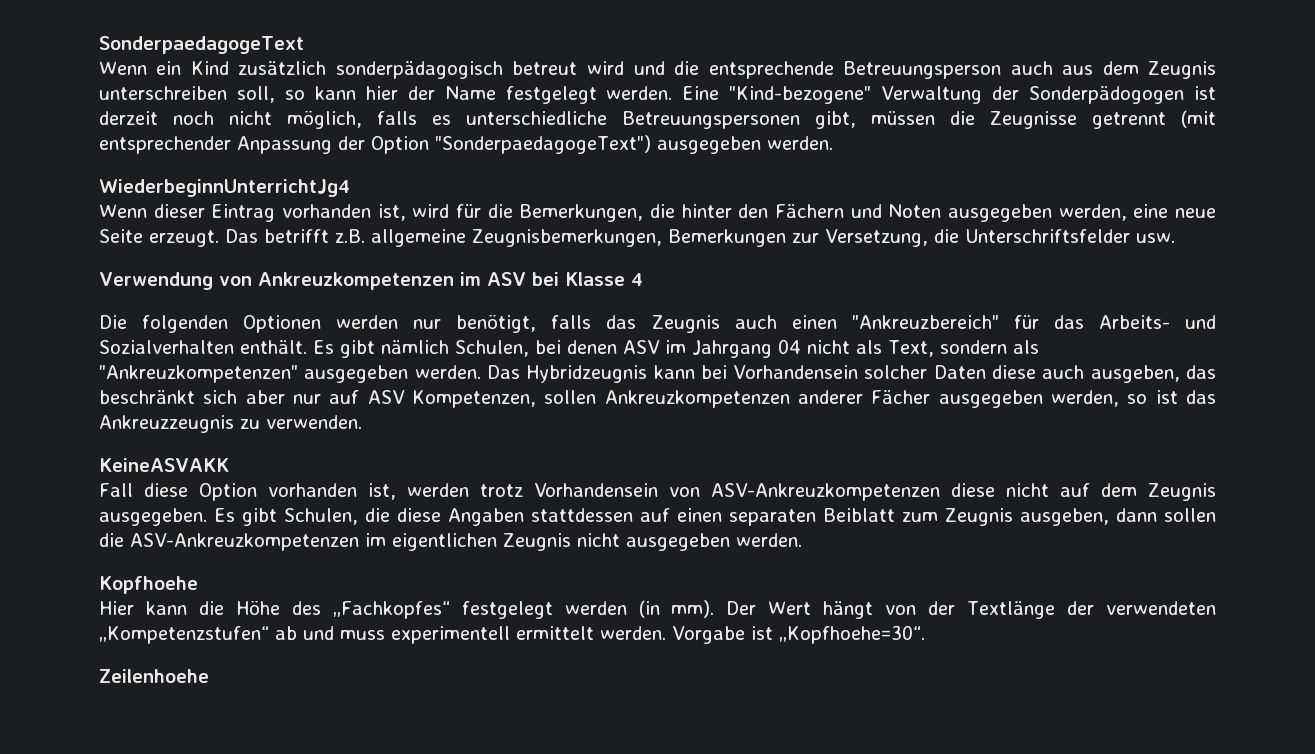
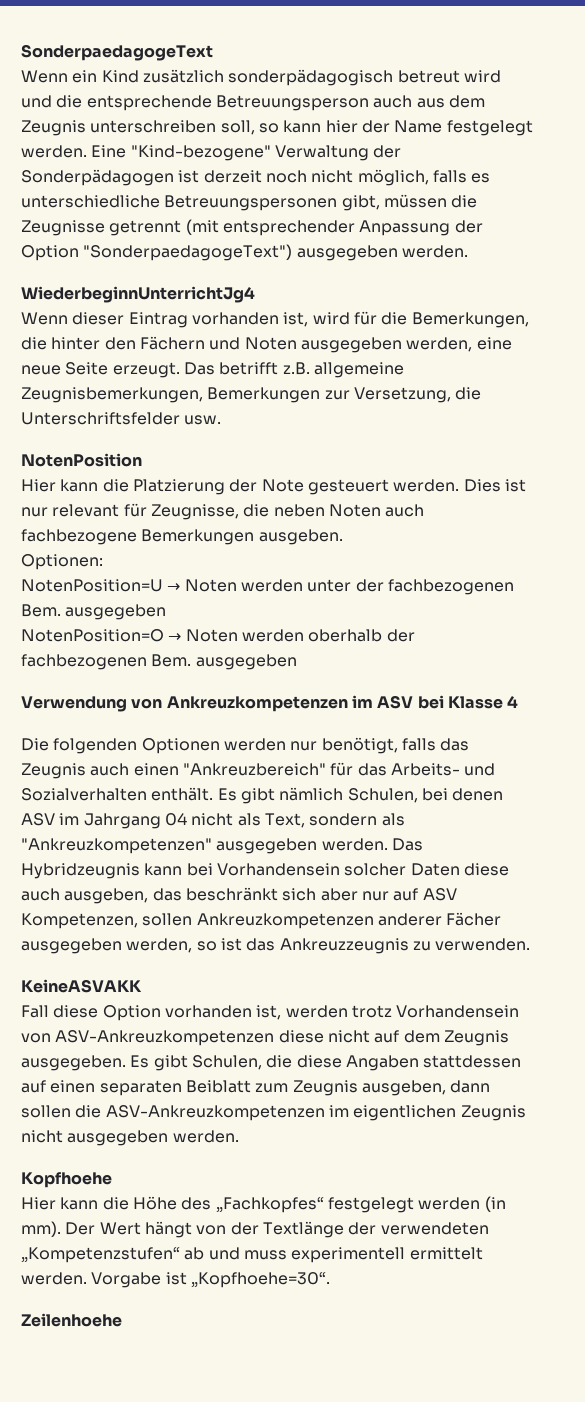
[1029,86,1185,104] Sonderpädogogen -> [21,169,174,186] Sonderpädagogen
(1175, 238) none -> [21,453,142,467] [21,479,526,495] [21,503,425,520] [21,529,343,545] [21,554,103,570] [21,579,514,595] [21,604,167,620] [21,629,415,642] [21,654,297,670] // NotenPosition // Hier kann die Platzierung der Note gesteuert werden. Dies ist nur relevant für Zeugnisse, die neben Noten auch fachbezogene Bemerkungen ausgeben. // Optionen: // NotenPosition=U → Noten werden unter der fachbezogenen Bem. ausgegeben // NotenPosition=O → Noten werden oberhalb der fachbezogenen Bem. ausgegeben

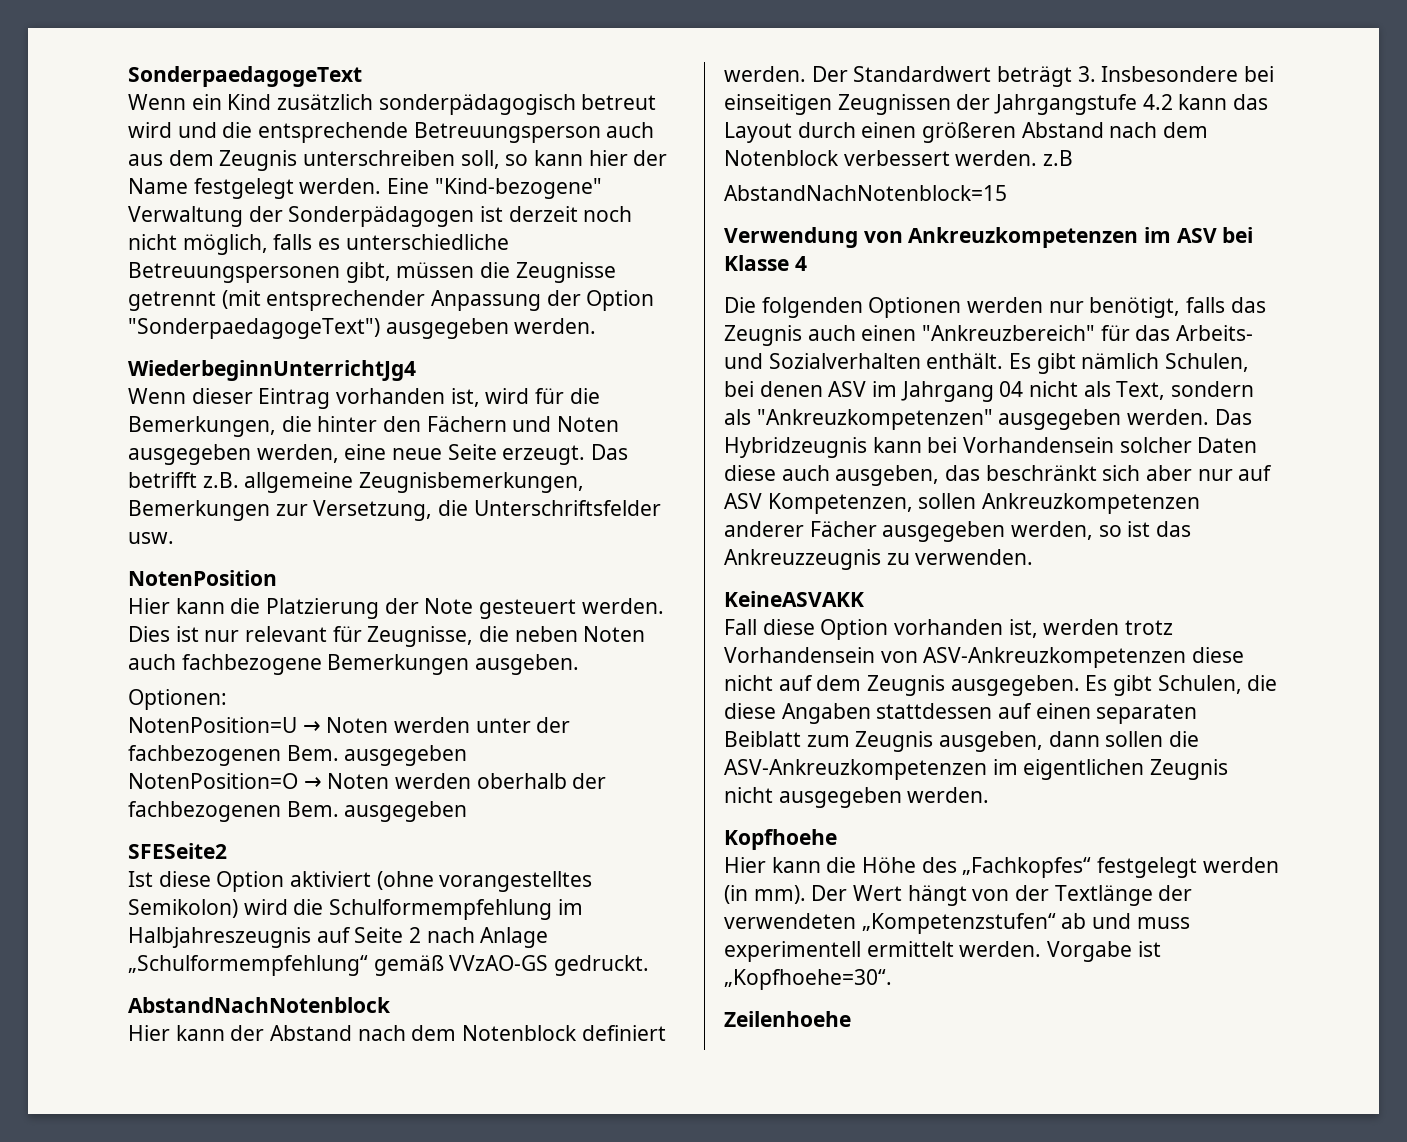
(297, 662) none -> [128,843,227,859] [128,871,593,892] [128,899,583,920] [128,927,549,948] [128,955,650,976] [128,997,391,1013] [128,1025,666,1041] [724,66,1275,87] [724,94,1269,115] [724,122,1209,143] [724,150,1074,166] [724,185,1007,201] // SFESeite2 // Ist diese Option aktiviert (ohne vorangestelltes Semikolon) wird die Schulformempfehlung im Halbjahreszeugnis auf Seite 2 nach Anlage „Schulformempfehlung“ gemäß VVzAO-GS gedruckt. // AbstandNachNotenblock // Hier kann der Abstand nach dem Notenblock definiert werden. Der Standardwert beträgt 3. Insbesondere bei einseitigen Zeugnissen der Jahrgangstufe 4.2 kann das Layout durch einen größeren Abstand nach dem Notenblock verbessert werden. z.B // AbstandNachNotenblock=15

